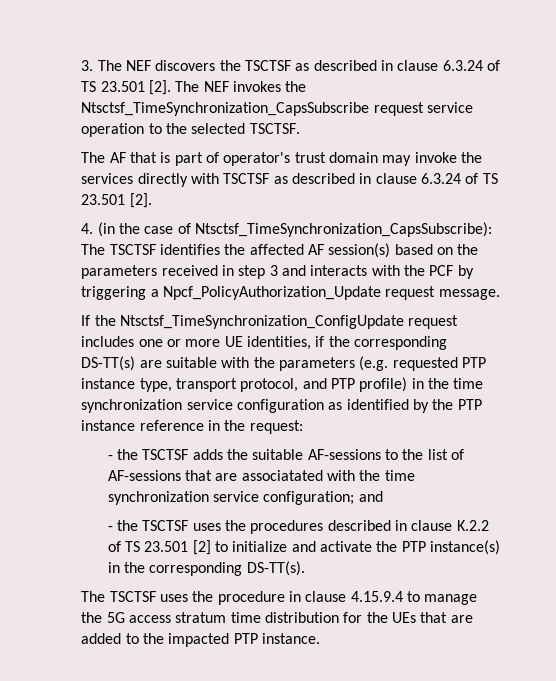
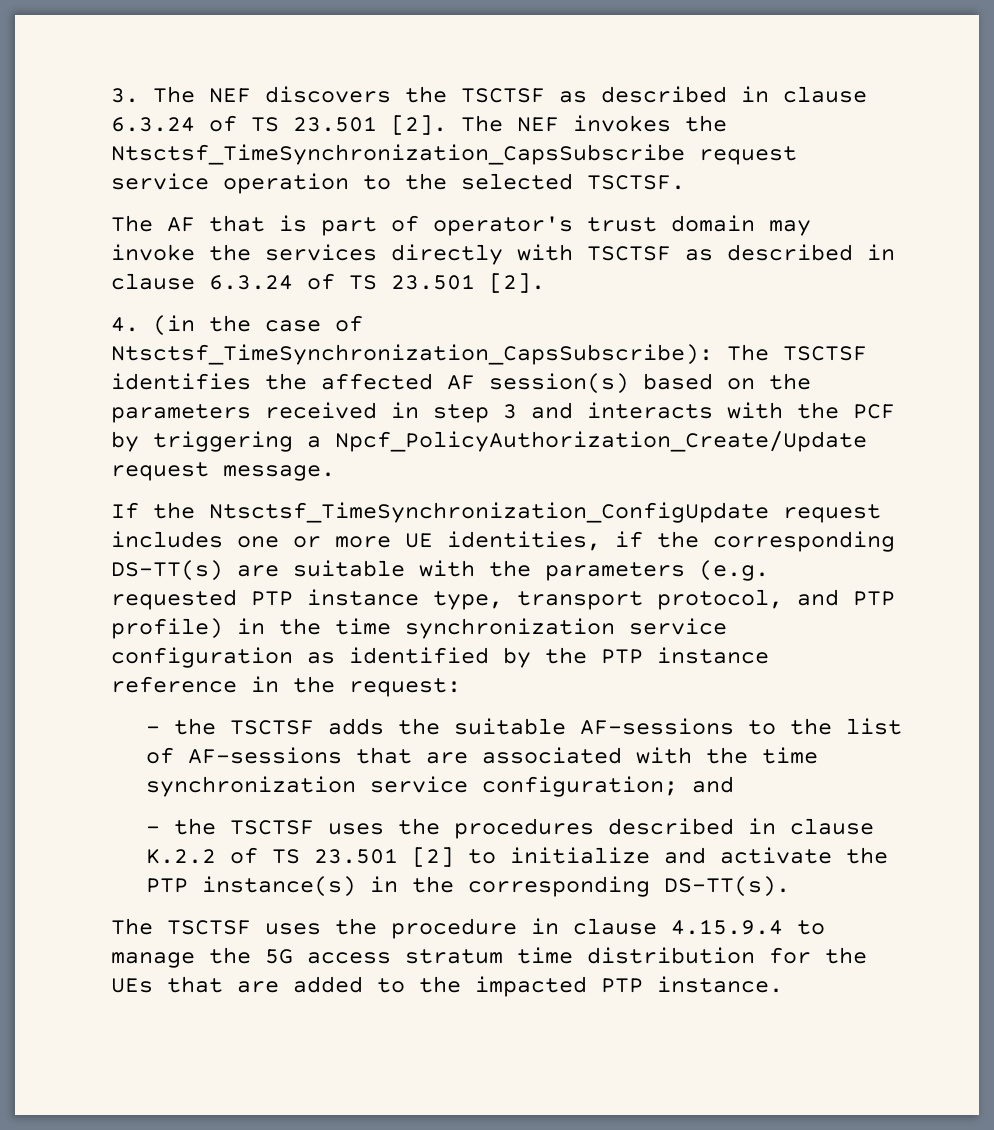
[163,286,382,300] Npcf_PolicyAuthorization_Update -> [334,431,867,452] Npcf_PolicyAuthorization_Create/Update
[241,470,323,481] associatated -> [482,747,623,764] associated

